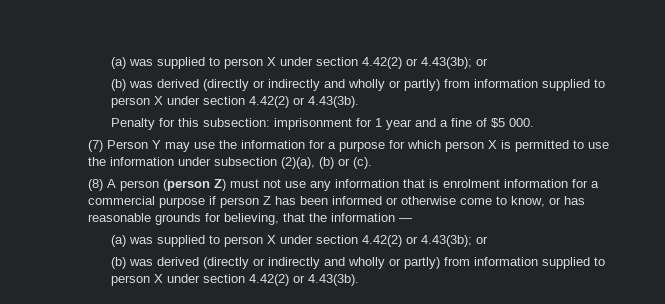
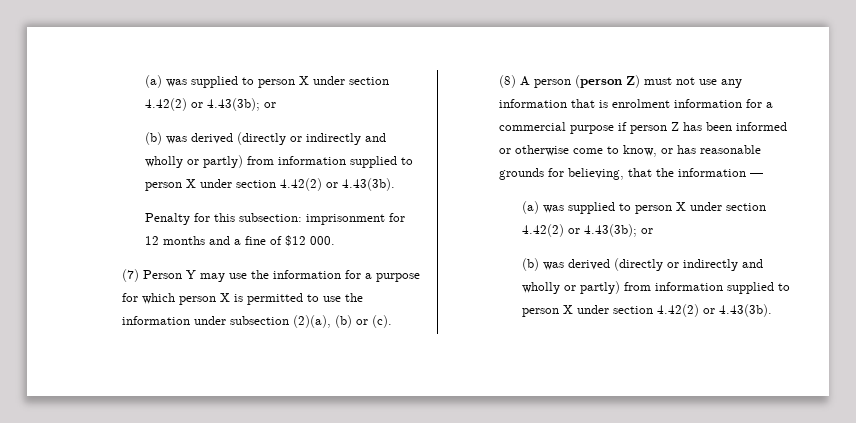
[374,118,412,130] 1 year -> [144,236,205,245] 12 months
[490,118,505,128] $5 -> [284,235,306,246] $12

